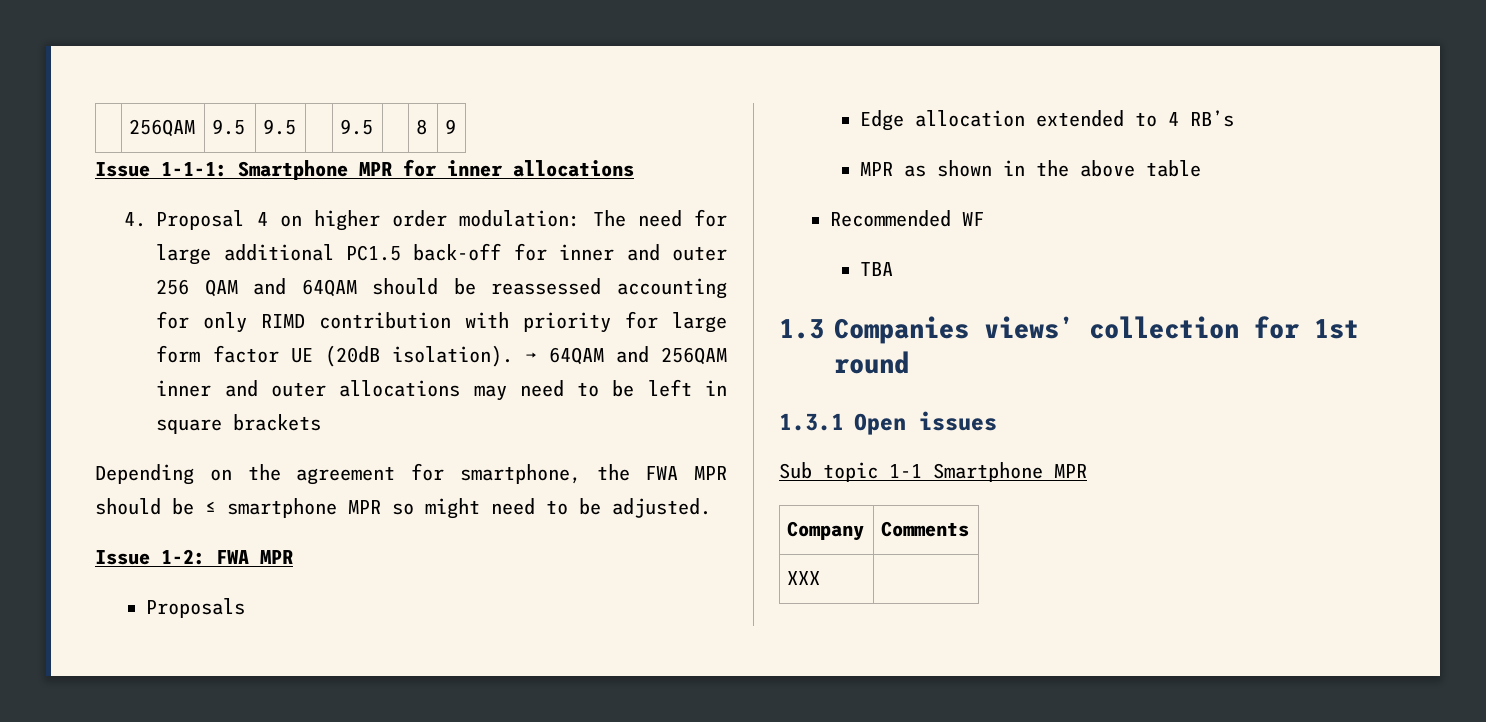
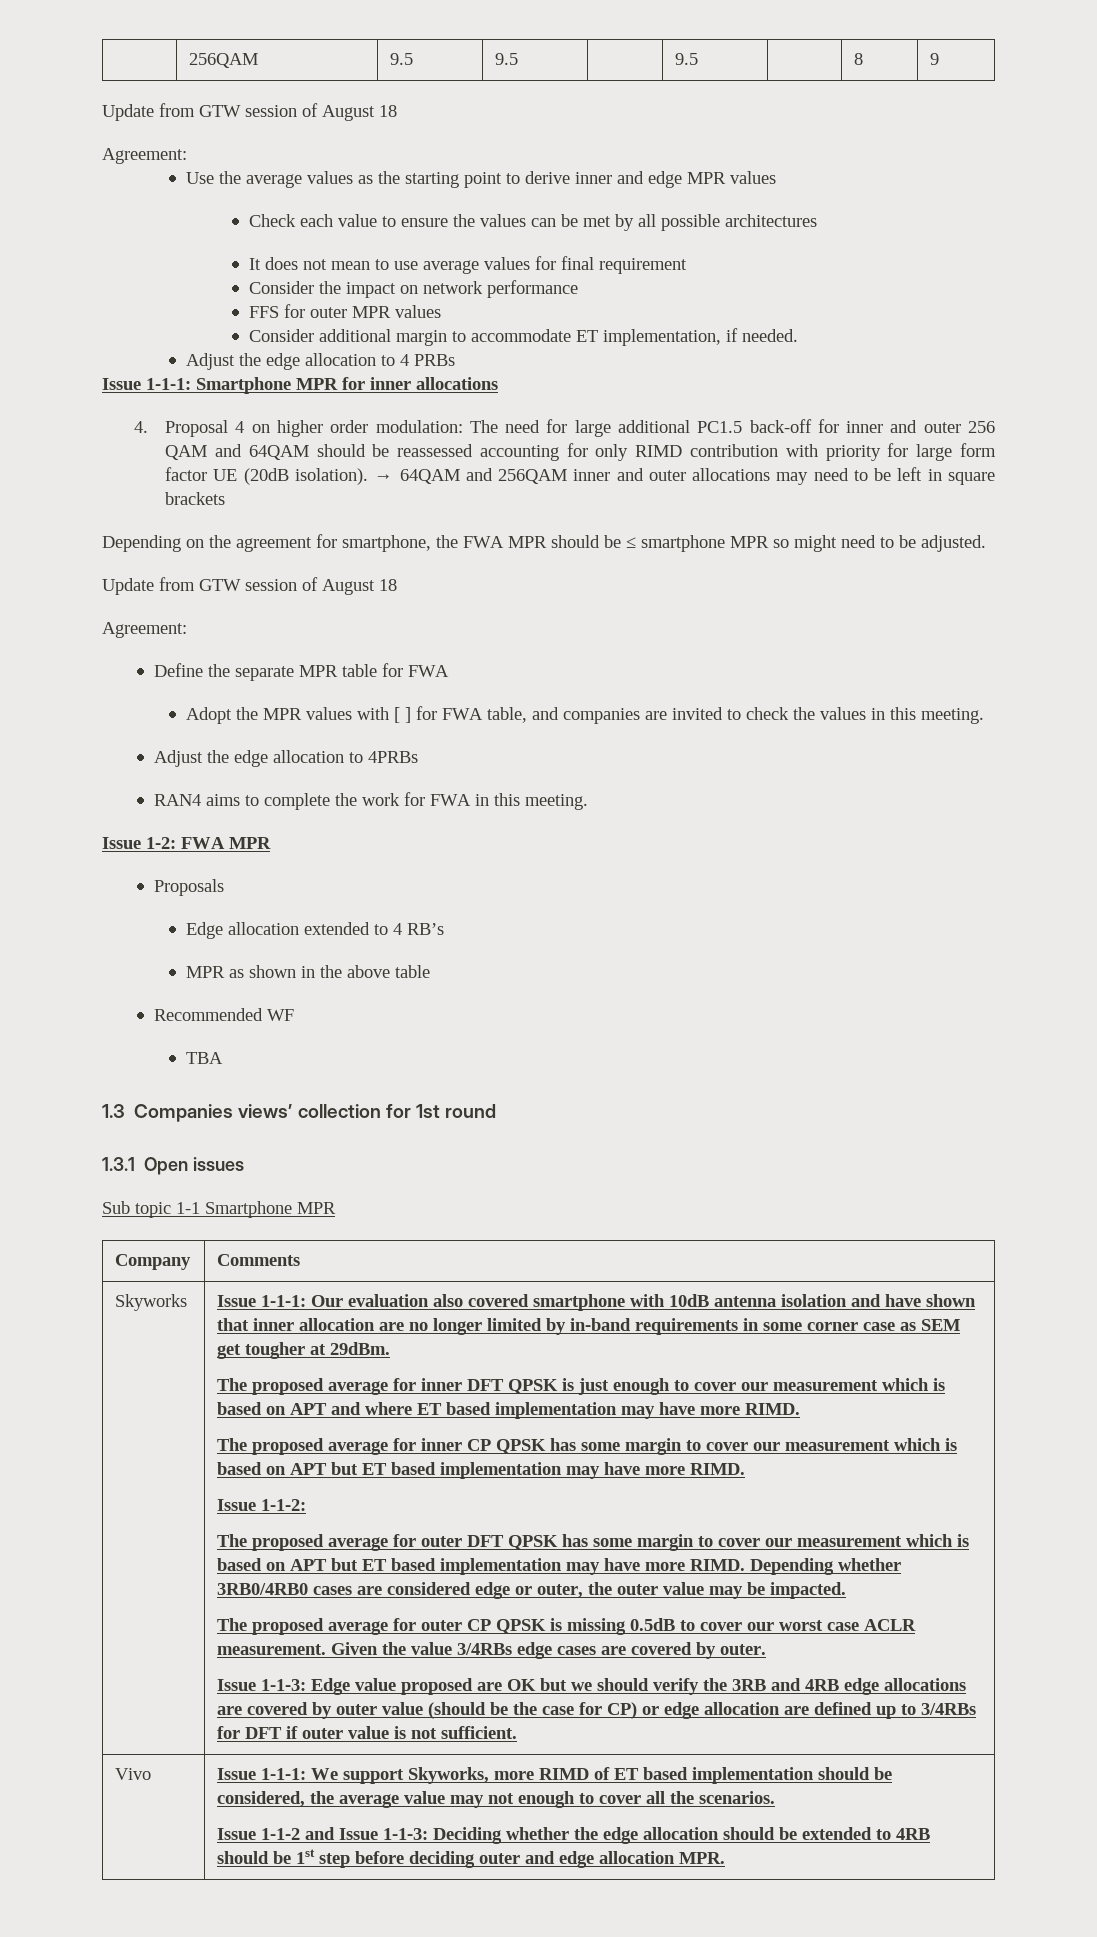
(457, 126) none -> [102,103,397,121] [102,148,187,164] [185,171,776,188] [248,214,817,231] [248,256,687,274] [248,280,578,298] [248,304,441,318] [248,328,798,346] [185,353,455,370] // Update from GTW session of August 18 // Agreement: // Use the average values as the starting point to derive inner and edge MPR values // Check each value to ensure the values can be met by all possible architectures // It does not mean to use average values for final requirement // Consider the impact on network performance // FFS for outer MPR values // Consider additional margin to accommodate ET implementation, if needed. // Adjust the edge allocation to 4 PRBs
(711, 508) none -> [102,577,397,595] [102,622,187,638] [153,663,449,681] [185,706,984,724] [153,750,418,767] [153,792,588,810] // Update from GTW session of August 18 // Agreement: // Define the separate MPR table for FWA // Adopt the MPR values with [ ] for FWA table, and companies are invited to check the values in this meeting. // Adjust the edge allocation to 4PRBs // RAN4 aims to complete the work for FWA in this meeting.
[787,571,821,585] XXX | -> [115,1294,188,1311] [217,1294,977,1311] [217,1318,961,1335] [217,1342,391,1359] [217,1378,946,1395] [217,1402,801,1419] [217,1438,958,1455] [217,1462,746,1479] [217,1499,307,1511] [217,1534,970,1551] [217,1558,902,1575] [217,1582,847,1599] [217,1618,917,1635] [217,1642,767,1659] [217,1678,967,1695] [217,1702,977,1719] [217,1726,518,1739] [115,1768,152,1780] [217,1767,893,1784] [217,1791,776,1808] [217,1827,931,1844] [217,1849,726,1868] Skyworks | Issue 1-1-1: Our evaluation also covered smartphone with 10dB antenna isolation and have shown that inner allocation are no longer limited by in-band requirements in some corner case as SEM get tougher at 29dBm. // The proposed average for inner DFT QPSK is just enough to cover our measurement which is based on APT and where ET based implementation may have more RIMD. // The proposed average for inner CP QPSK has some margin to cover our measurement which is based on APT but ET based implementation may have more RIMD. // Issue 1-1-2: // The proposed average for outer DFT QPSK has some margin to cover our measurement which is based on APT but ET based implementation may have more RIMD. Depending whether 3RB0/4RB0 cases are considered edge or outer, the outer value may be impacted. // The proposed average for outer CP QPSK is missing 0.5dB to cover our worst case ACLR measurement. Given the value 3/4RBs edge cases are covered by outer. // Issue 1-1-3: Edge value proposed are OK but we should verify the 3RB and 4RB edge allocations are covered by outer value (should be the case for CP) or edge allocation are defined up to 3/4RBs for DFT if outer value is not sufficient. // Vivo | Issue 1-1-1: We support Skyworks, more RIMD of ET based implementation should be considered, the average value may not enough to cover all the scenarios. // Issue 1-1-2 and Issue 1-1-3: Deciding whether the edge allocation should be extended to 4RB should be 1st step before deciding outer and edge allocation MPR.

